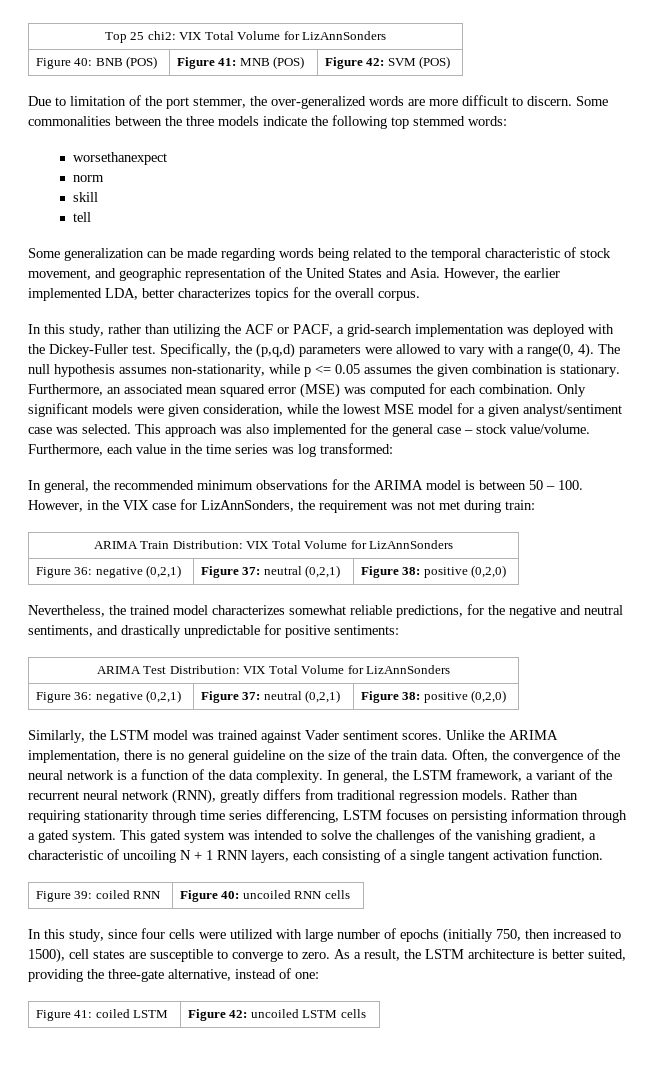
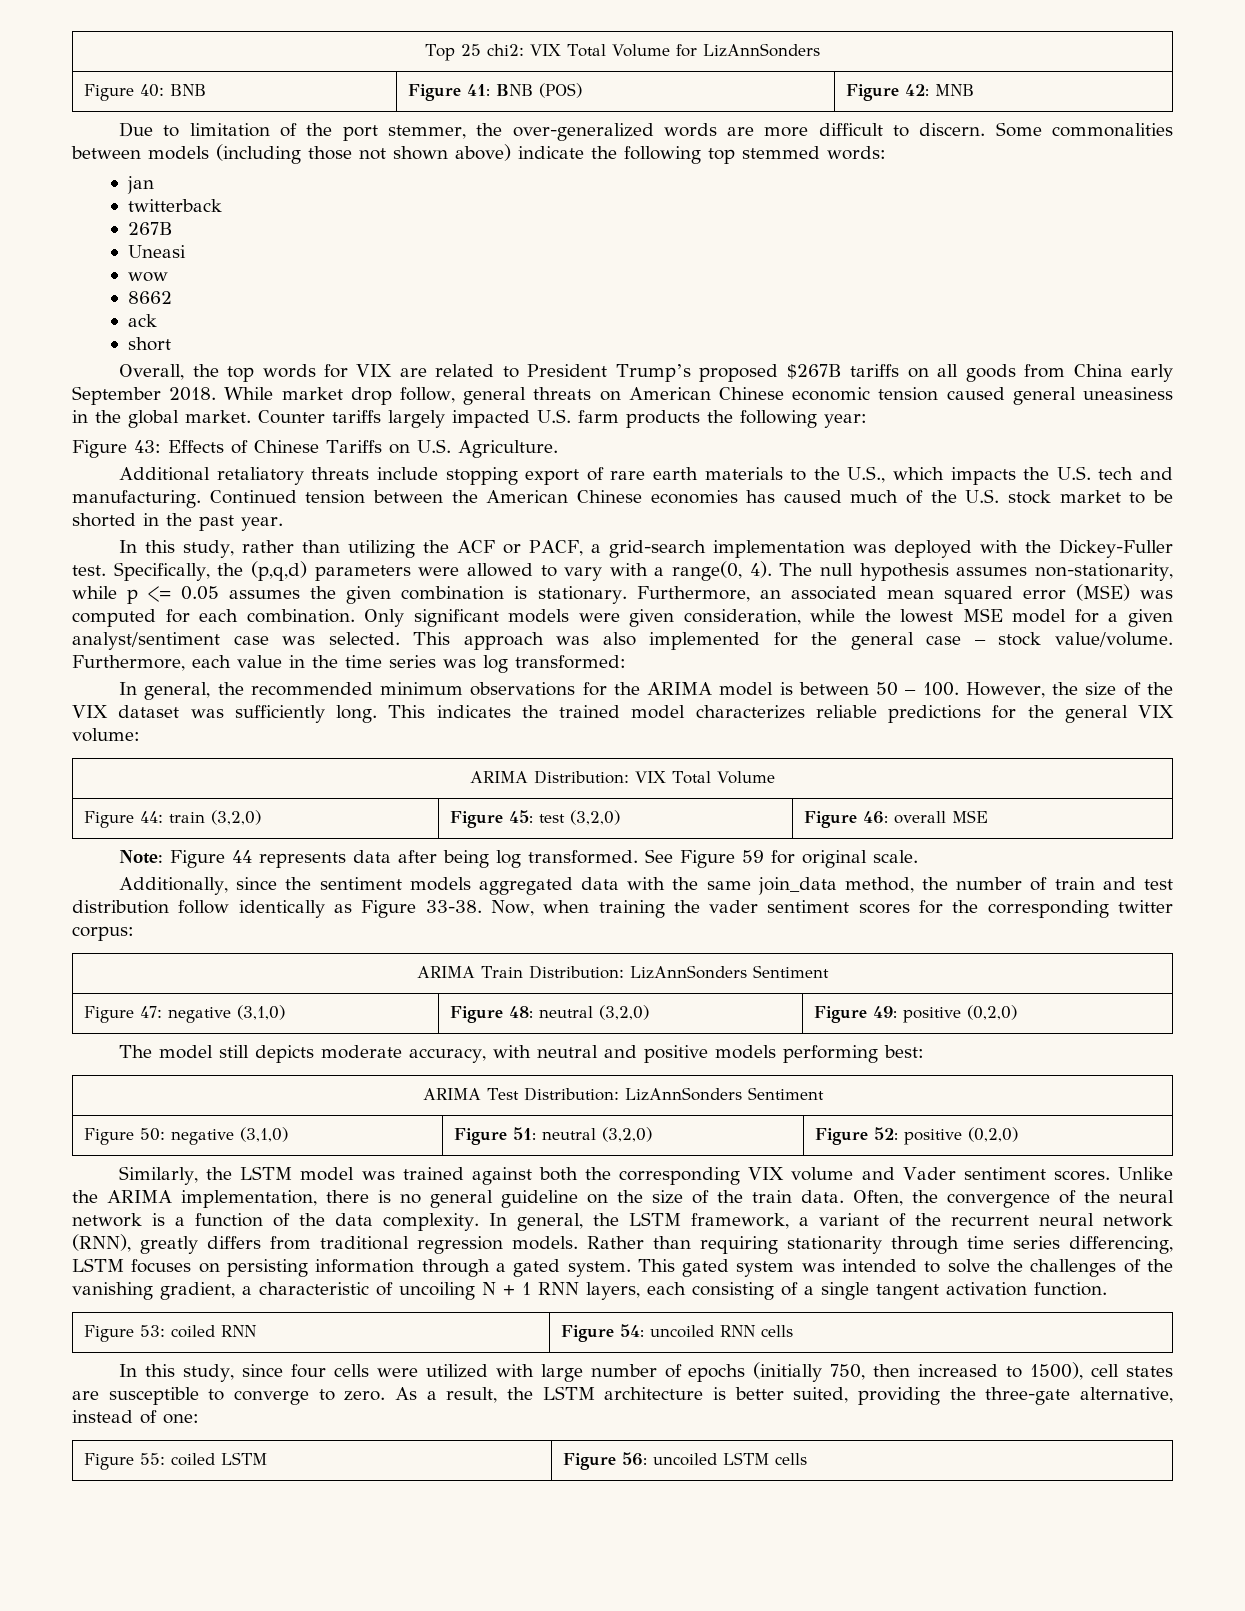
[126,56,158,69] [176,57,270,69] (POS) | Figure 41: MNB -> [408,84,534,101] | Figure 41: BNB
[387,56,451,69] SVM (POS) -> [935,84,975,96] MNB
[165,116,259,126] the three models -> [148,144,511,164] models (including those not shown above)
[72,152,167,165] [72,175,104,182] [72,192,98,202] [72,212,91,222] [28,247,611,261] [28,267,560,281] [28,287,420,301] worsethanexpect // norm // skill // tell // Some generalization can be made regarding words being related to the temporal characteristic of stock movement, and geographic representation of the United States and Asia. However, the earlier implemented LDA, better characterizes topics for the overall corpus. -> [127,176,155,194] [128,199,223,212] [128,222,174,235] [128,245,187,258] [128,272,169,282] [128,291,173,304] [128,314,158,327] [128,337,172,351] [119,364,1174,382] [72,386,1173,405] [72,409,867,428] [72,439,558,458] [119,466,1173,485] [72,489,1173,508] [72,513,283,531] jan // twitterback // 267B // Uneasi // wow // 8662 // ack // short // Overall, the top words for VIX are related to President Trump’s proposed $267B tariffs on all goods from China early September 2018. While market drop follow, general threats on American Chinese economic tension caused general uneasiness in the global market. Counter tariffs largely impacted U.S. farm products the following year: // Figure 43: Effects of Chinese Tariffs on U.S. Agriculture. // Additional retaliatory threats include stopping export of rare earth materials to the U.S., which impacts the U.S. tech and manufacturing. Continued tension between the American Chinese economies has caused much of the U.S. stock market to be shorted in the past year.
[87,499,535,513] in the VIX case for LizAnnSonders, the requirement was not met during train: -> [1052,682,1173,696] [72,705,1174,723] [72,728,140,742] [469,770,776,784] [84,810,262,828] [450,810,621,828] [804,810,989,828] [119,849,919,868] [119,877,1173,895] [72,900,1173,918] [72,926,134,941] the size of the VIX dataset was sufficiently long. This indicates the trained model characterizes reliable predictions for the general VIX volume: // ARIMA Distribution: VIX Total Volume // Figure 44: train (3,2,0) | Figure 45: test (3,2,0) | Figure 46: overall MSE // Note: Figure 44 represents data after being log transformed. See Figure 59 for original scale. // Additionally, since the sentiment models aggregated data with the same join_data method, the number of train and test distribution follow identically as Figure 33-38. Now, when training the vader sentiment scores for the corresponding twitter corpus:
[246,540,454,549] [35,565,182,578] [200,565,341,578] [360,565,507,578] [28,604,623,618] [28,624,399,638] VIX Total Volume for LizAnnSonders // Figure 36: negative (0,2,1) | Figure 37: neutral (0,2,1) | Figure 38: positive (0,2,0) // Nevertheless, the trained model characterizes somewhat reliable predictions, for the negative and neutral sentiments, and drastically unpredictable for positive sentiments: -> [629,965,829,979] [84,1005,286,1023] [450,1005,650,1023] [814,1005,1018,1023] [119,1045,925,1063] LizAnnSonders Sentiment // Figure 47: negative (3,1,0) | Figure 48: neutral (3,2,0) | Figure 49: positive (0,2,0) // The model still depicts moderate accuracy, with neutral and positive models performing best:
[243,665,451,674] [35,690,182,703] [200,690,341,703] [360,691,421,703] VIX Total Volume for LizAnnSonders // Figure 36: negative (0,2,1) | Figure 37: neutral (0,2,1) | Figure 38: -> [624,1087,824,1101] [84,1127,289,1145] [454,1127,653,1145] [815,1127,899,1145] LizAnnSonders Sentiment // Figure 50: negative (3,1,0) | Figure 51: neutral (3,2,0) | Figure 52:
(301, 736) none -> [538,1167,895,1185] both the corresponding VIX volume and
[74,891,93,899] 39: -> [140,1325,166,1337] 53:
[221,891,240,899] 40: -> [620,1324,645,1337] 54:
[74,1010,93,1018] 41: -> [140,1453,166,1465] 55:
[229,1010,248,1018] 42: -> [622,1452,648,1466] 56:

